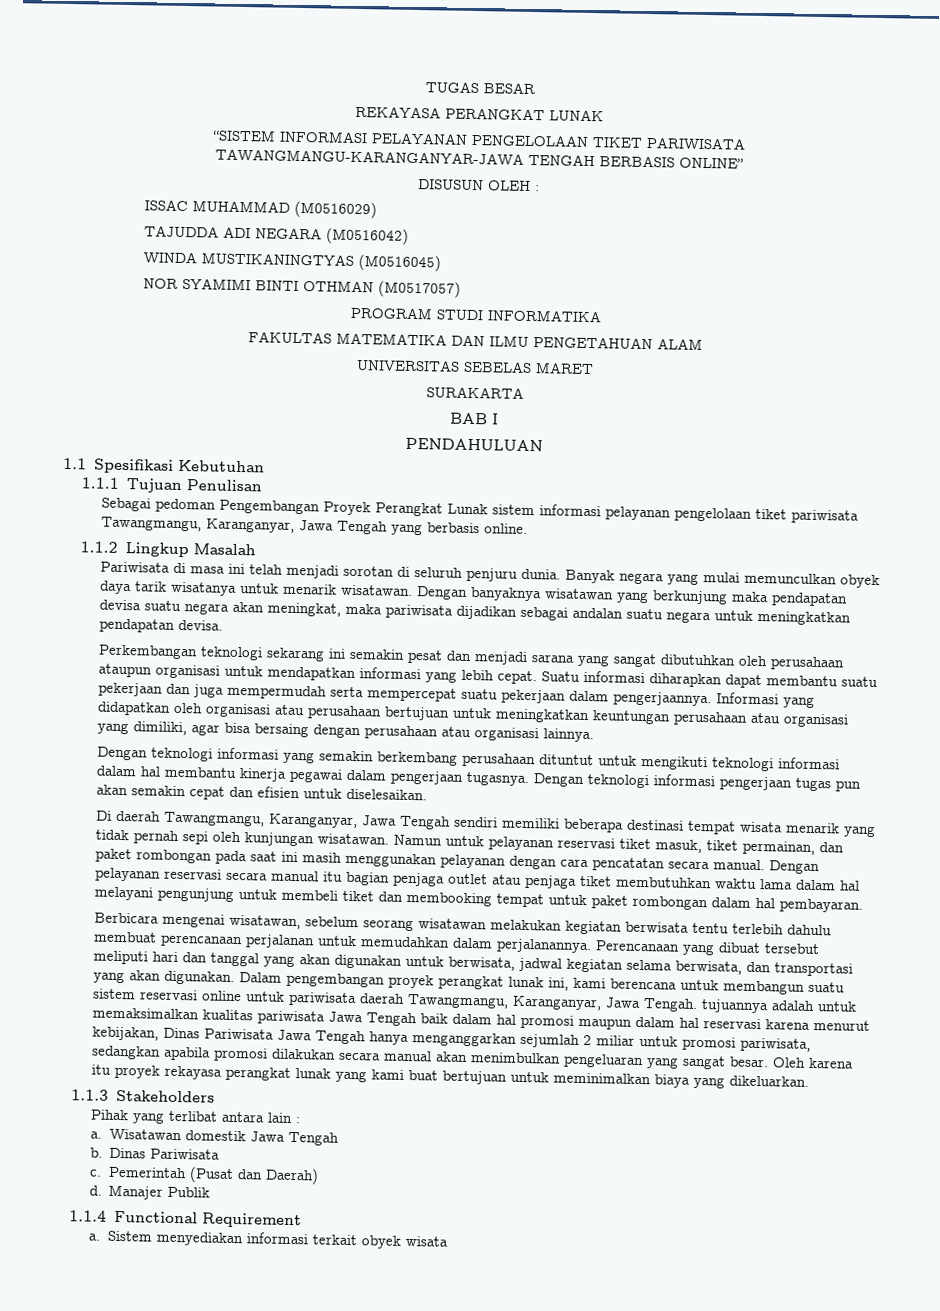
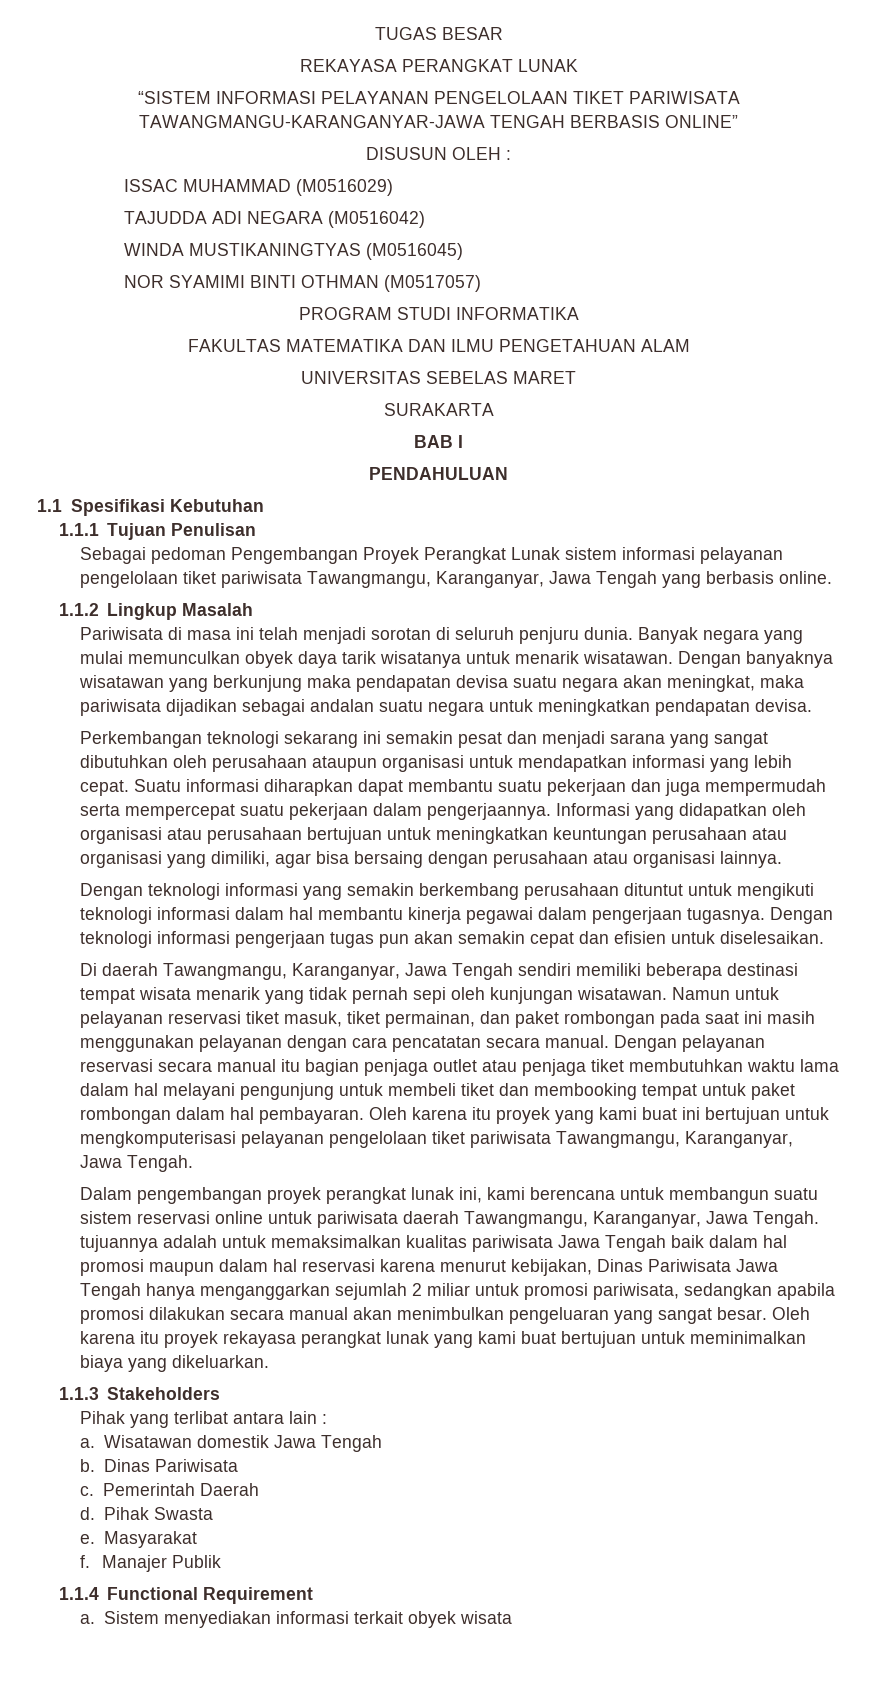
[93,912,832,936] [93,931,820,956] [92,950,853,977] [92,970,235,985] // Berbicara mengenai wisatawan, sebelum seorang wisatawan melakukan kegiatan berwisata tentu terlebih dahulu membuat perencanaan perjalanan untuk memudahkan dalam perjalanannya. Perencanaan yang dibuat tersebut meliputi hari dan tanggal yang akan digunakan untuk berwisata, jadwal kegiatan selama berwisata, dan transportasi yang akan digunakan. -> [369,1107,830,1124] [80,1131,794,1148] [80,1155,194,1172] Oleh karena itu proyek yang kami buat ini bertujuan untuk mengkomputerisasi pelayanan pengelolaan tiket pariwisata Tawangmangu, Karanganyar, Jawa Tengah. //
[188,1166,319,1185] [88,1185,102,1196] (Pusat dan Daerah) // d. -> [200,1483,260,1496] [80,1507,214,1520] [80,1531,198,1548] [80,1555,91,1568] Daerah // d. Pihak Swasta // e. Masyarakat // f.

